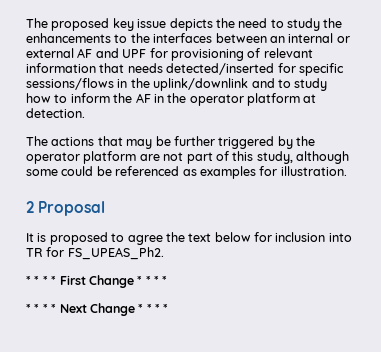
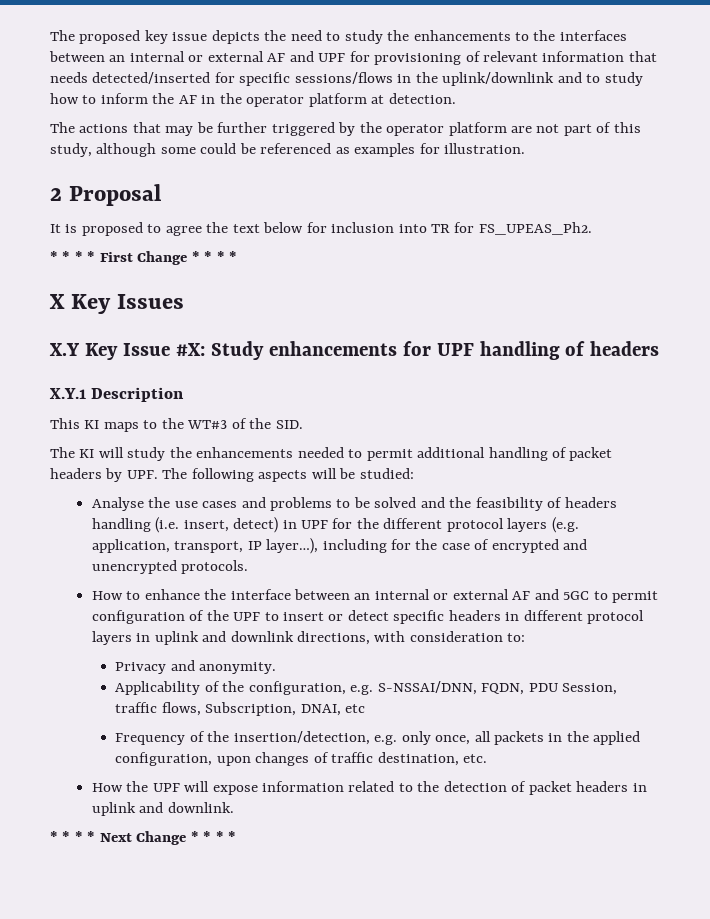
(168, 280) none -> [49,294,185,314] [49,341,660,360] [49,387,185,402] [50,418,303,432] [50,447,613,461] [50,468,414,482] [91,497,617,511] [91,517,579,533] [91,538,588,554] [91,560,249,574] [91,589,659,603] [91,610,645,624] [91,631,526,645] [115,660,277,674] [115,681,618,695] [115,702,366,716] [115,731,641,745] [115,752,488,766] [91,781,647,795] [91,802,234,816] // X Key Issues // X.Y Key Issue #X: Study enhancements for UPF handling of headers // X.Y.1 Description // This KI maps to the WT#3 of the SID. // The KI will study the enhancements needed to permit additional handling of packet headers by UPF. The following aspects will be studied: // Analyse the use cases and problems to be solved and the feasibility of headers handling (i.e. insert, detect) in UPF for the different protocol layers (e.g. application, transport, IP layer…), including for the case of encrypted and unencrypted protocols. // How to enhance the interface between an internal or external AF and 5GC to permit configuration of the UPF to insert or detect specific headers in different protocol layers in uplink and downlink directions, with consideration to: // Privacy and anonymity. // Applicability of the configuration, e.g. S-NSSAI/DNN, FQDN, PDU Session, traffic flows, Subscription, DNAI, etc // Frequency of the insertion/detection, e.g. only once, all packets in the applied configuration, upon changes of traffic destination, etc. // How the UPF will expose information related to the detection of packet headers in uplink and downlink.

